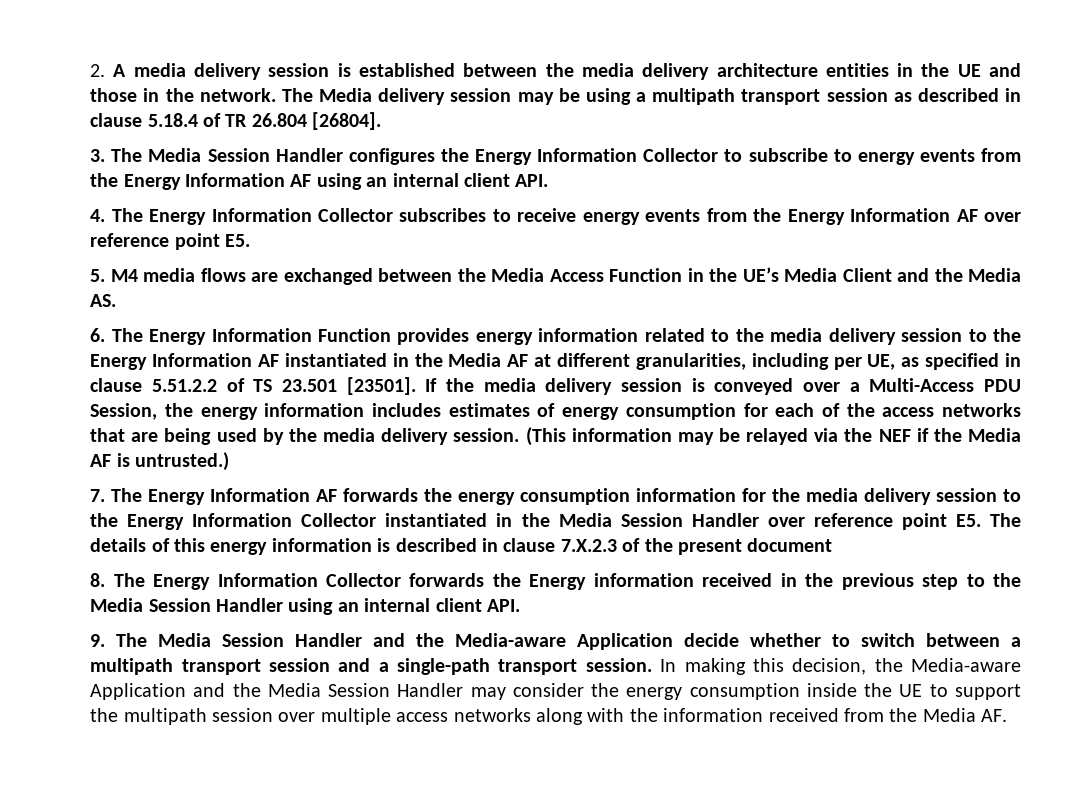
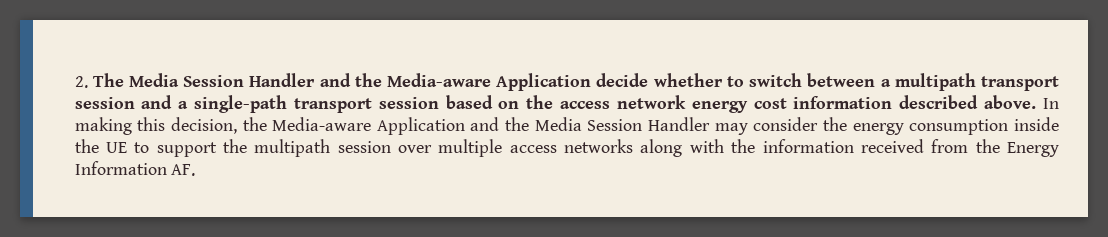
[113,63,1021,80] [90,88,1021,105] [90,112,382,130] [90,148,1022,165] [90,173,549,190] [90,208,1021,225] [90,233,250,250] [90,267,1022,285] [90,294,117,307] [90,328,1021,345] [90,353,1021,370] [90,377,1021,395] [90,403,1021,420] [90,427,1021,446] [90,452,229,471] [90,488,1022,505] [90,513,1022,530] [90,538,833,555] [90,573,1021,590] [90,598,520,615] [90,634,106,647] A media delivery session is established between the media delivery architecture entities in the UE and those in the network. The Media delivery session may be using a multipath transport session as described in clause 5.18.4 of TR 26.804 [26804]. // 3. The Media Session Handler configures the Energy Information Collector to subscribe to energy events from the Energy Information AF using an internal client API. // 4. The Energy Information Collector subscribes to receive energy events from the Energy Information AF over reference point E5. // 5. M4 media flows are exchanged between the Media Access Function in the UE’s Media Client and the Media AS. // 6. The Energy Information Function provides energy information related to the media delivery session to the Energy Information AF instantiated in the Media AF at different granularities, including per UE, as specified in clause 5.51.2.2 of TS 23.501 [23501]. If the media delivery session is conveyed over a Multi-Access PDU Session, the energy information includes estimates of energy consumption for each of the access networks that are being used by the media delivery session. (This information may be relayed via the NEF if the Media AF is untrusted.) // 7. The Energy Information AF forwards the energy consumption information for the media delivery session to the Energy Information Collector instantiated in the Media Session Handler over reference point E5. The details of this energy information is described in clause 7.X.2.3 of the present document // 8. The Energy Information Collector forwards the Energy information received in the previous step to the Media Session Handler using an internal client API. // 9. -> (88, 82) none
[585,658,652,672] session. -> [378,95,1037,113] session based on the access network energy cost information described above.
[922,708,976,722] Media -> [1006,142,1059,157] [74,161,167,175] Energy Information

